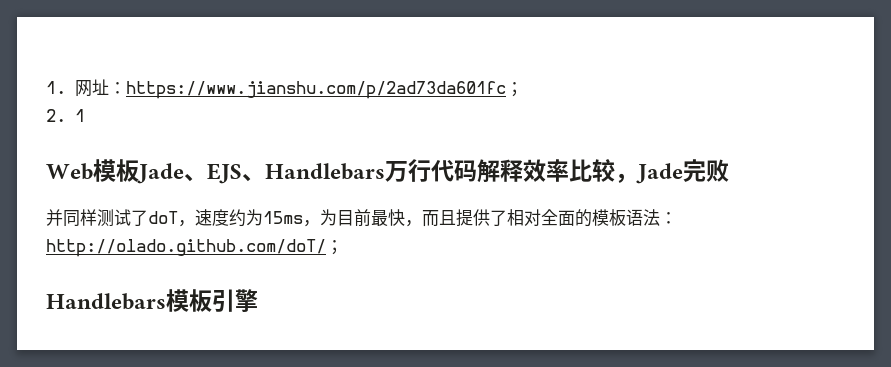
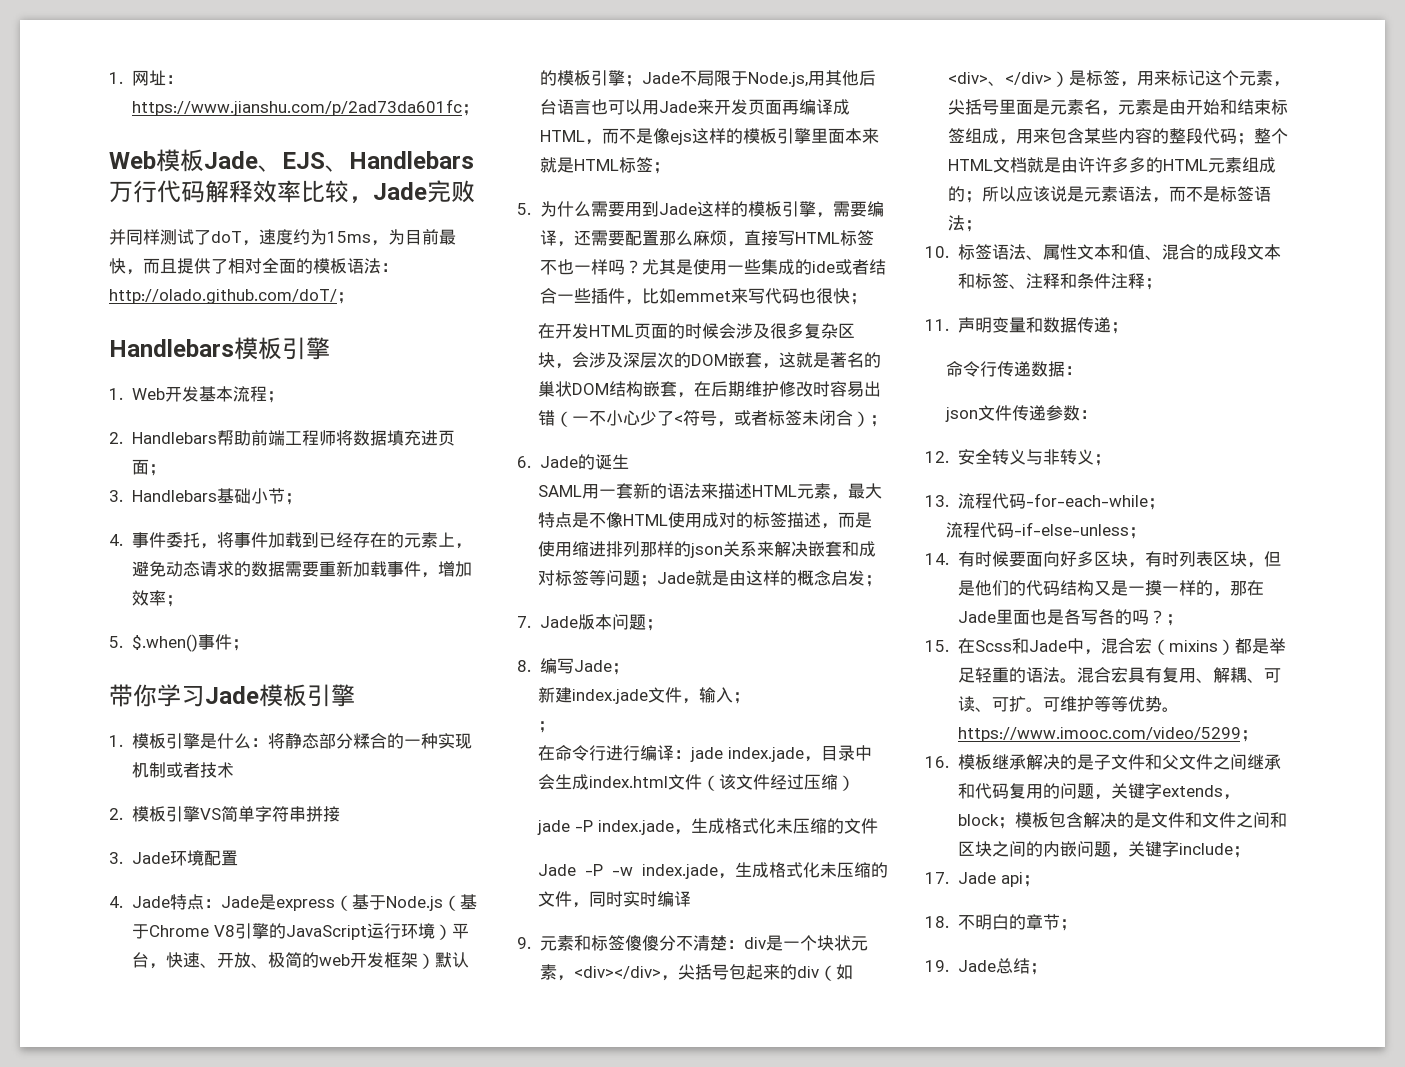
[46,109,85,122] // 2. 1 -> (479, 110) none
(258, 300) none -> [109,386,284,403] [109,430,455,446] [131,459,166,476] [109,488,302,505] [109,532,472,549] [131,561,472,578] [131,590,183,607] [109,634,249,652] [109,684,355,707] [109,733,472,749] [131,762,234,778] [109,806,340,822] [109,850,238,866] [109,894,477,911] [131,923,469,940] [131,952,469,969] [539,70,876,87] [539,99,850,115] [539,128,879,145] [539,157,670,174] [517,201,884,218] [539,230,874,247] [539,259,886,275] [539,288,867,305] [538,323,856,339] [538,352,882,369] [538,381,882,398] [538,410,888,427] [517,454,629,470] [538,483,883,500] [538,512,873,529] [538,541,877,558] [538,570,883,587] [517,614,663,631] [517,658,629,675] [538,687,751,704] [538,721,556,733] [538,745,873,762] [538,774,856,791] [537,818,879,835] [538,862,888,879] [538,891,692,908] [517,935,868,951] [539,964,853,981] [947,70,1290,87] [947,99,1288,116] [947,128,1288,145] [947,157,1276,173] [947,186,1271,203] [947,215,982,232] [925,244,1281,260] [957,273,1162,290] [925,317,1128,334] [946,361,1083,377] [945,405,1098,422] [925,449,1111,466] [925,493,1165,510] [946,522,1147,539] [925,551,1281,568] [957,580,1264,597] [957,609,1183,626] [925,638,1286,655] [957,667,1281,683] [957,696,1179,712] [957,727,1258,742] [925,754,1281,770] [957,783,1240,800] [957,812,1287,829] [957,841,1250,858] [925,872,1040,887] [925,914,1077,931] [925,958,1047,975] // 1. Web开发基本流程； // 2. Handlebars帮助前端工程师将数据填充进页面； // 3. Handlebars基础小节； // 4.事件委托，将事件加载到已经存在的元素上，避免动态请求的数据需要重新加载事件，增加效率； // 5. $.when()事件； // 带你学习Jade模板引擎 // 1.模板引擎是什么：将静态部分糅合的一种实现机制或者技术 // 2.模板引擎VS简单字符串拼接 // 3. Jade环境配置 // 4. Jade特点：Jade是express（基于Node.js（基于Chrome V8引擎的JavaScript运行环境）平台，快速、开放、极简的web开发框架）默认的模板引擎；Jade不局限于Node.js,用其他后台语言也可以用Jade来开发页面再编译成HTML，而不是像ejs这样的模板引擎里面本来就是HTML标签； // 5.为什么需要用到Jade这样的模板引擎，需要编译，还需要配置那么麻烦，直接写HTML标签不也一样吗？尤其是使用一些集成的ide或者结合一些插件，比如emmet来写代码也很快； // 在开发HTML页面的时候会涉及很多复杂区块，会涉及深层次的DOM嵌套，这就是著名的巢状DOM结构嵌套，在后期维护修改时容易出错（一不小心少了<符号，或者标签未闭合）； // 6. Jade的诞生 // SAML用一套新的语法来描述HTML元素，最大特点是不像HTML使用成对的标签描述，而是使用缩进排列那样的json关系来解决嵌套和成对标签等问题；Jade就是由这样的概念启发； // 7. Jade版本问题； // 8.编写Jade； // 新建index.jade文件，输入； // ； // 在命令行进行编译：jade index.jade，目录中会生成index.html文件（该文件经过压缩） // jade -P index.jade，生成格式化未压缩的文件 // Jade -P -w index.jade，生成格式化未压缩的文件，同时实时编译 // 9.元素和标签傻傻分不清楚：div是一个块状元素，<div></div>，尖括号包起来的div（如<div>、</div>）是标签，用来标记这个元素，尖括号里面是元素名，元素是由开始和结束标签组成，用来包含某些内容的整段代码；整个HTML文档就是由许许多多的HTML元素组成的；所以应该说是元素语法，而不是标签语法； // 10.标签语法、属性文本和值、混合的成段文本和标签、注释和条件注释； // 11.声明变量和数据传递； // 命令行传递数据： // json文件传递参数： // 12.安全转义与非转义； // 13.流程代码-for-each-while； // 流程代码-if-else-unless； // 14.有时候要面向好多区块，有时列表区块，但是他们的代码结构又是一摸一样的，那在Jade里面也是各写各的吗？； // 15.在Scss和Jade中，混合宏（mixins）都是举足轻重的语法。混合宏具有复用、解耦、可读、可扩。可维护等等优势。https://www.imooc.com/video/5299； // 16.模板继承解决的是子文件和父文件之间继承和代码复用的问题，关键字extends，block；模板包含解决的是文件和文件之间和区块之间的内嵌问题，关键字include； // 17. Jade api； // 18.不明白的章节； // 19. Jade总结；

